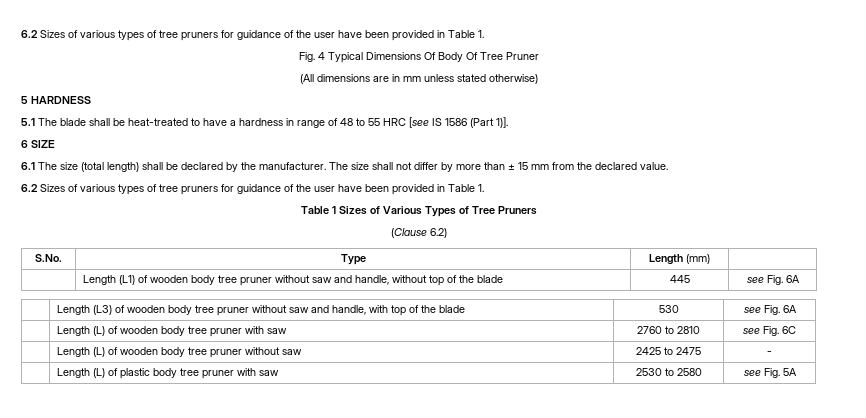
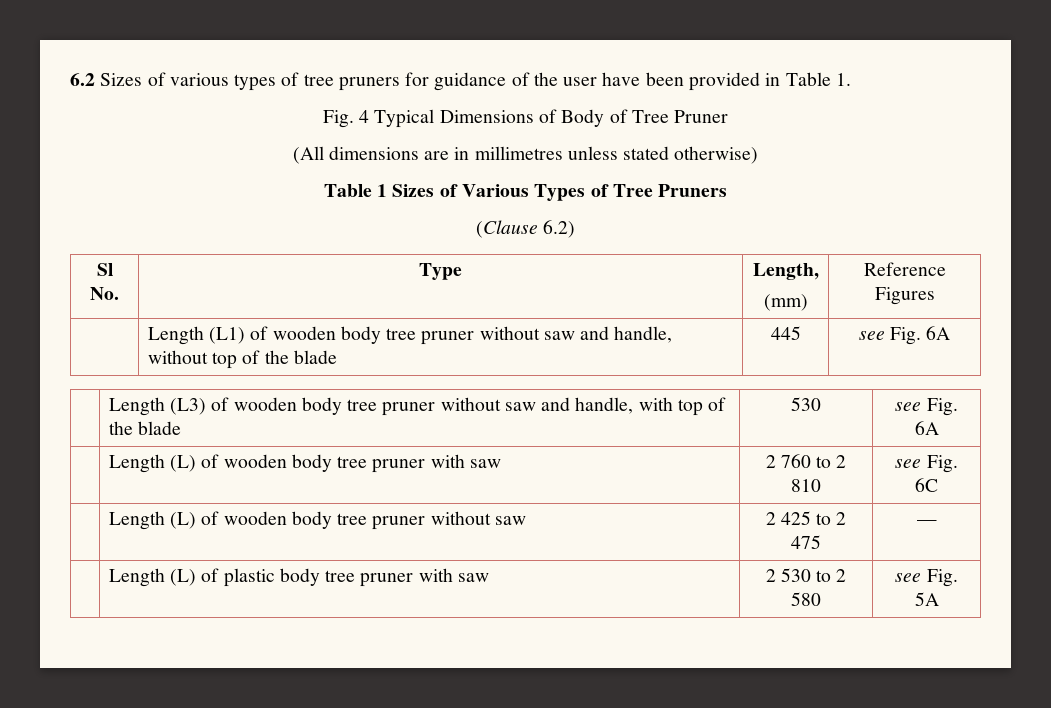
[424,52,478,62] Of Body Of -> [539,109,628,127] of Body of
[403,76,421,82] mm -> [474,146,563,160] millimetres
[21,96,91,104] [21,117,508,128] [21,140,55,148] [21,162,668,172] [21,184,484,195] // 5 HARDNESS // 5.1 The blade shall be heat-treated to have a hardness in range of 48 to 55 HRC [see IS 1586 (Part 1)]. // 6 SIZE // 6.1 The size (total length) shall be declared by the manufacturer. The size shall not differ by more than ± 15 mm from the declared value. // 6.2 Sizes of various types of tree pruners for guidance of the user have been provided in Table 1. -> (759, 155) none
[35,254,62,262] S.No. -> [96,263,113,276] [90,287,119,300] Sl No.
[649,254,683,265] Length -> [752,263,819,280] Length, //
(710, 259) none -> [863,262,946,276] [874,287,935,305] Reference Figures
[637,326,700,334] 2760 to 2810 -> [765,454,847,468] [791,479,821,492] 2 760 to 2 810
[636,347,701,355] [767,351,772,355] 2425 to 2475 | - -> [765,511,847,525] [791,535,821,549] [916,520,937,525] 2 425 to 2 475 | —
[635,368,702,376] 2530 to 2580 -> [765,568,847,582] [791,592,821,606] 2 530 to 2 580

